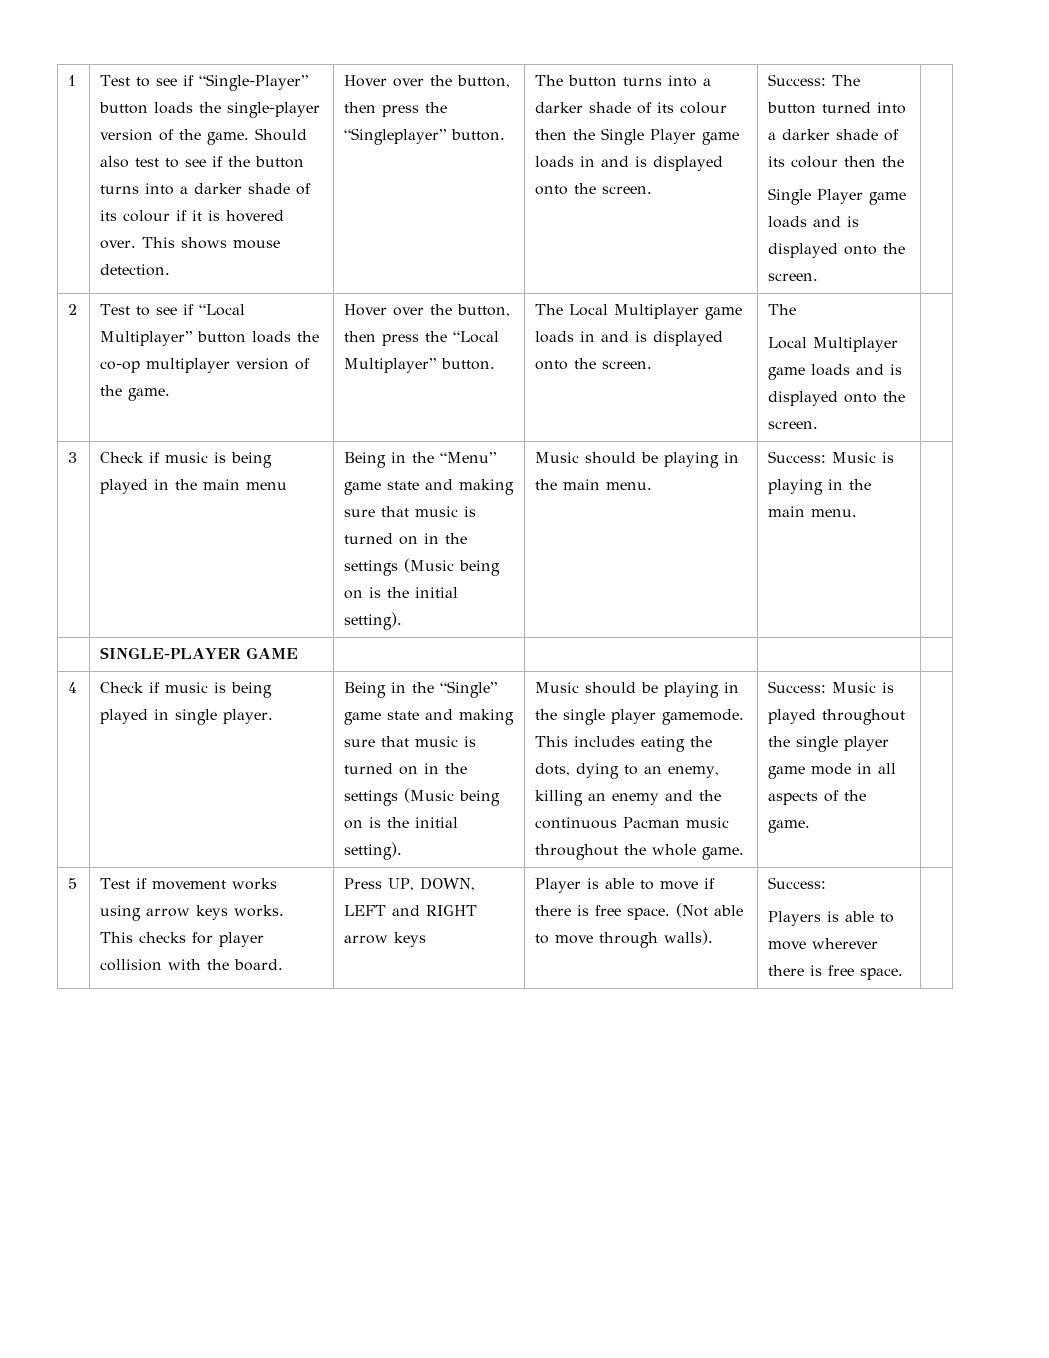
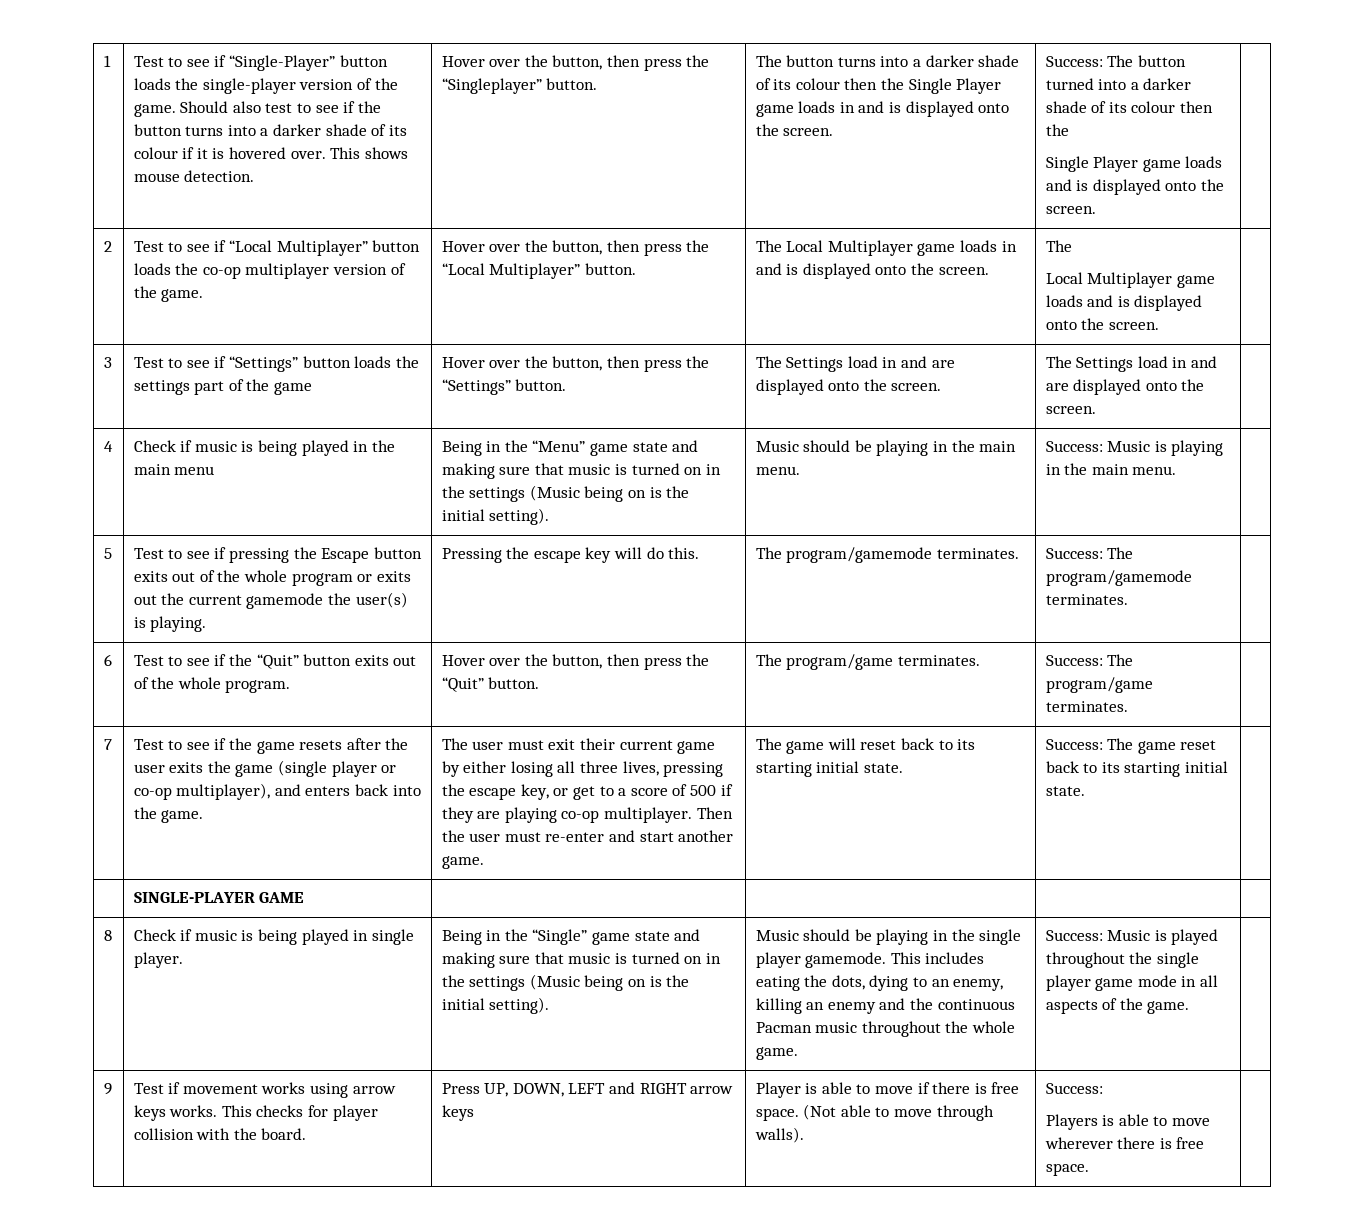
(78, 457) none -> [133,356,419,372] [133,379,312,395] [441,356,710,372] [441,379,567,395] [755,356,955,372] [755,379,942,395] [1045,356,1217,372] [1045,379,1205,395] [1045,406,1096,414] [103,441,113,452] | Test to see if “Settings” button loads the settings part of the game | Hover over the button, then press the “Settings” button. | The Settings load in and are displayed onto the screen. | The Settings load in and are displayed onto the screen. | // 4
(858, 513) none -> [103,548,112,559] [133,547,422,563] [133,570,411,586] [133,592,408,609] [133,616,207,632] [441,547,700,563] [755,547,1019,563] [1045,547,1134,559] [1045,570,1192,586] [1045,594,1128,605] [103,654,112,666] [133,654,417,669] [133,677,291,693] [441,654,710,670] [441,677,540,692] [755,654,980,670] [1045,654,1134,666] [1045,677,1153,693] [1045,701,1128,712] [103,739,112,750] [133,738,409,754] [133,760,397,777] [133,783,421,800] [133,807,204,823] [441,738,716,754] [441,761,724,777] [441,784,733,800] [441,807,733,823] [441,830,734,842] [441,856,484,869] [755,738,976,754] [755,761,903,777] [1045,738,1217,754] [1045,761,1228,777] [1045,786,1085,796] // 5 | Test to see if pressing the Escape button exits out of the whole program or exits out the current gamemode the user(s) is playing. | Pressing the escape key will do this. | The program/gamemode terminates. | Success: The program/gamemode terminates. | // 6 | Test to see if the “Quit” button exits out of the whole program. | Hover over the button, then press the “Quit” button. | The program/game terminates. | Success: The program/game terminates. | // 7 | Test to see if the game resets after the user exits the game (single player or co-op multiplayer), and enters back into the game. | The user must exit their current game by either losing all three lives, pressing the escape key, or get to a score of 500 if they are playing co-op multiplayer. Then the user must re-enter and start another game. | The game will reset back to its starting initial state. | Success: The game reset back to its starting initial state. |
[68,682,78,693] 4 -> [103,930,112,941] 8
[68,878,78,889] 5 -> [103,1083,112,1095] 9

